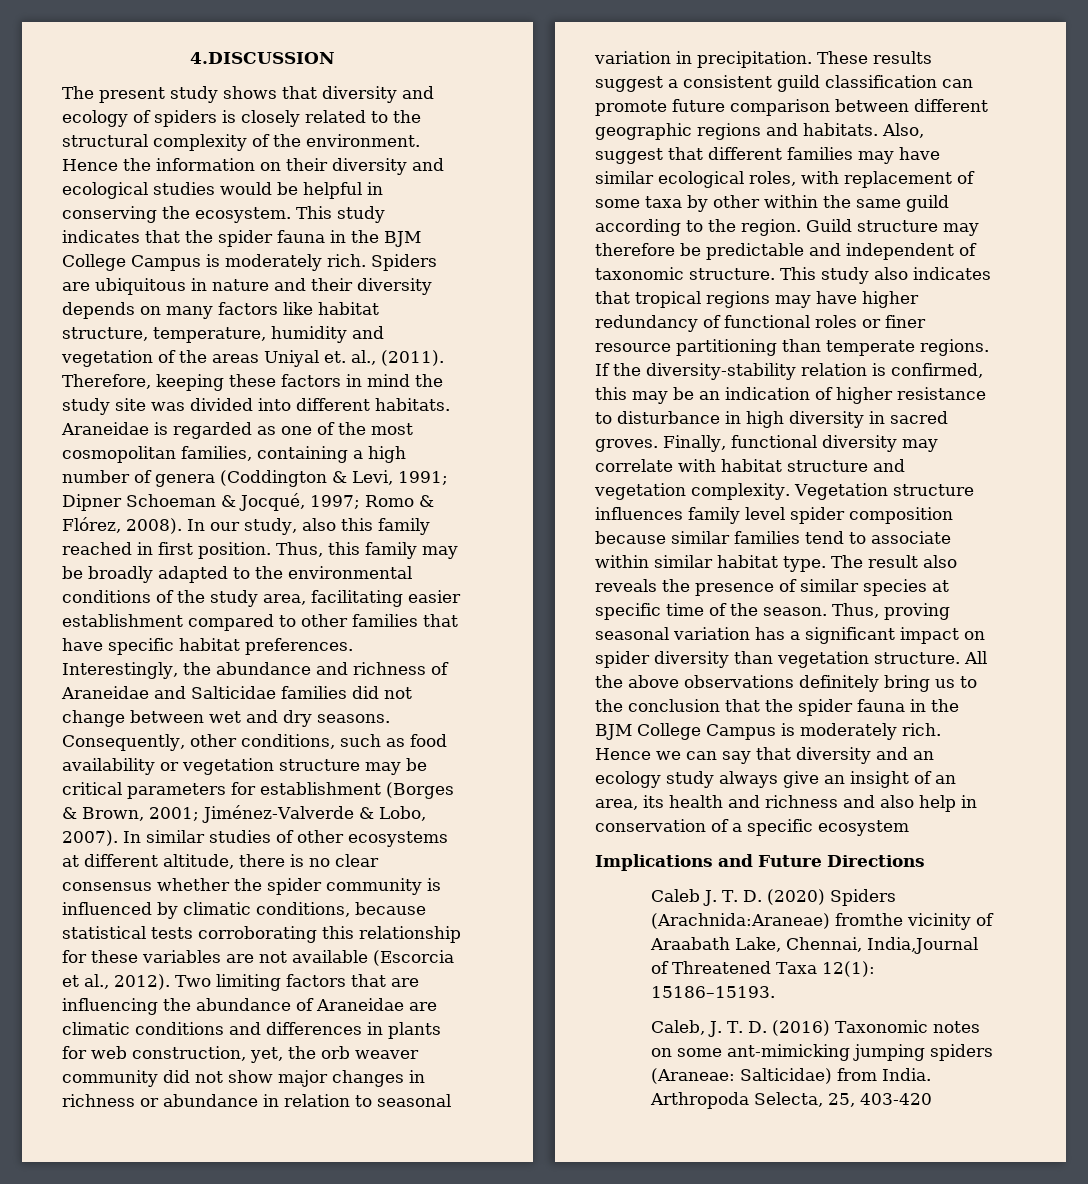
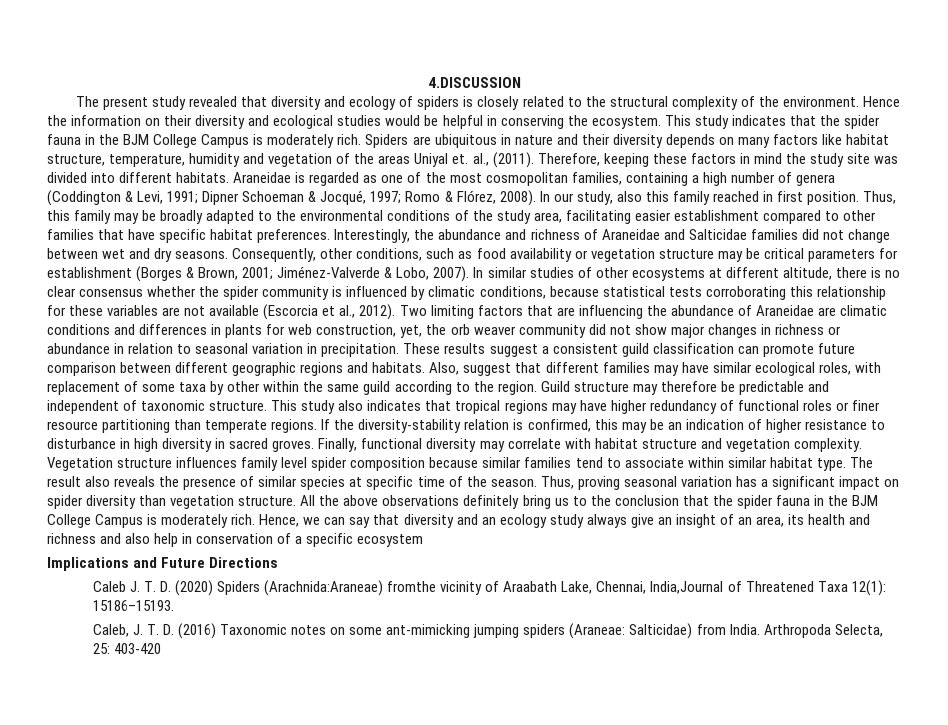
[223,86,277,99] shows -> [189,96,238,107] revealed
[595,748,651,760] Hence -> [259,514,300,527] Hence,
[828,1093,856,1107] 25, -> [92,643,110,654] 25:

